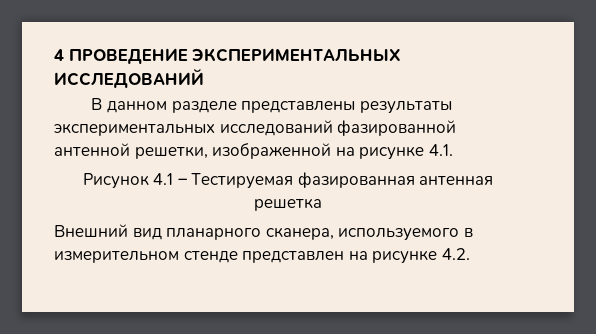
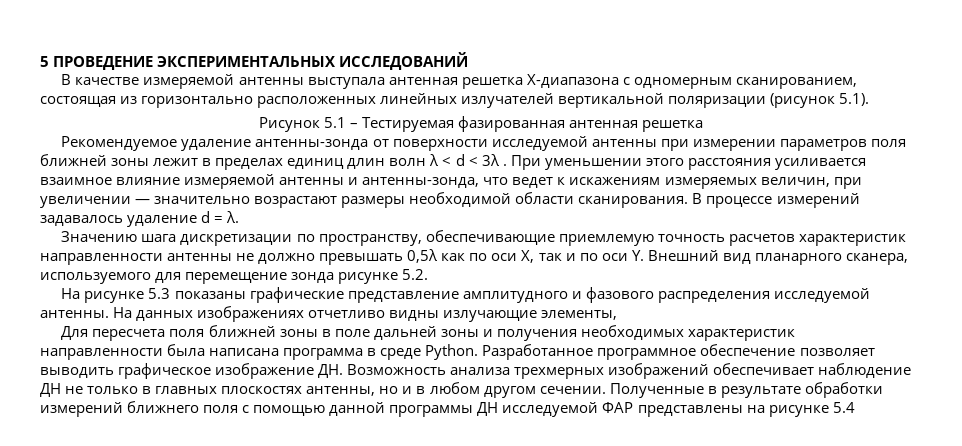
[54,49,64,61] 4 -> [40,56,49,67] 5
[106,101,452,114] [54,120,457,136] [54,143,453,160] данном разделе представлены результаты экспериментальных исследований фазированной антенной решетки, изображенной на рисунке 4.1. -> [75,74,857,89] [40,93,870,108] качестве измеряемой антенны выступала антенная решетка X-диапазона с одномерным сканированием, состоящая из горизонтально расположенных линейных излучателей вертикальной поляризации (рисунок 5.1).
[153,173,174,185] 4.1 -> [323,117,346,128] 5.1
(322, 204) none -> [61,136,906,151] [40,154,866,170] [40,174,862,189] [40,192,860,208] [40,211,240,227] [61,230,906,246] [40,249,644,265] Рекомендуемое удаление антенны-зонда от поверхности исследуемой антенны при измерении параметров поля ближней зоны лежит в пределах единиц длин волн λ < d < 3λ . При уменьшении этого расстояния усиливается взаимное влияние измеряемой антенны и антенны-зонда, что ведет к искажениям измеряемых величин, при увеличении — значительно возрастают размеры необходимой области сканирования. В процессе измерений задавалось удаление d = λ. // Значению шага дискретизации по пространству, обеспечивающие приемлемую точность расчетов характеристик направленности антенны не должно превышать 0,5λ как по оси X, так и по оси Y.
[463,228,473,237] [54,248,470,264] в измерительном стенде представлен на рисунке 4.2. -> [155,269,429,284] [61,287,870,303] [40,306,618,322] [61,325,795,341] [40,344,875,360] [40,363,912,379] [40,382,883,398] [40,401,855,417] для перемещение зонда рисунке 5.2. // На рисунке 5.3 показаны графические представление амплитудного и фазового распределения исследуемой антенны. На данных изображениях отчетливо видны излучающие элементы, // Для пересчета поля ближней зоны в поле дальней зоны и получения необходимых характеристик направленности была написана программа в среде Python. Разработанное программное обеспечение позволяет выводить графическое изображение ДН. Возможность анализа трехмерных изображений обеспечивает наблюдение ДН не только в главных плоскостях антенны, но и в любом другом сечении. Полученные в результате обработки измерений ближнего поля с помощью данной программы ДН исследуемой ФАР представлены на рисунке 5.4

